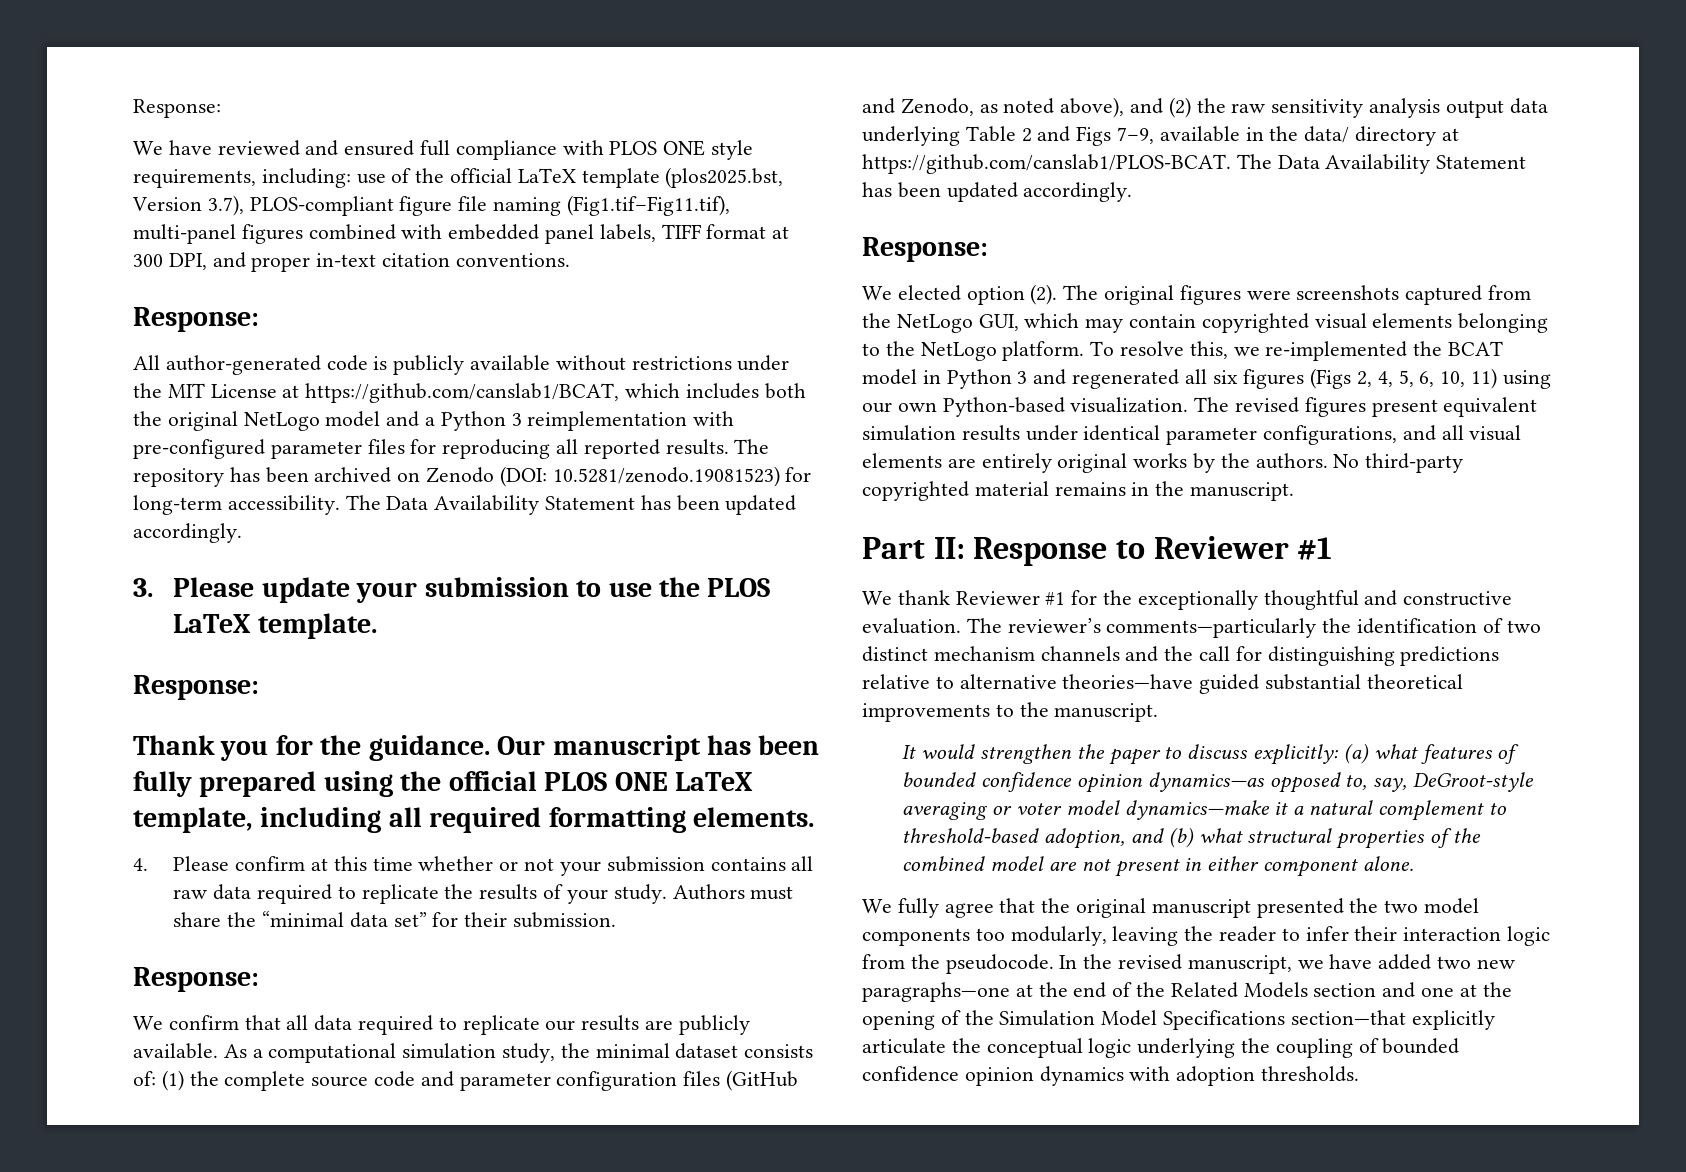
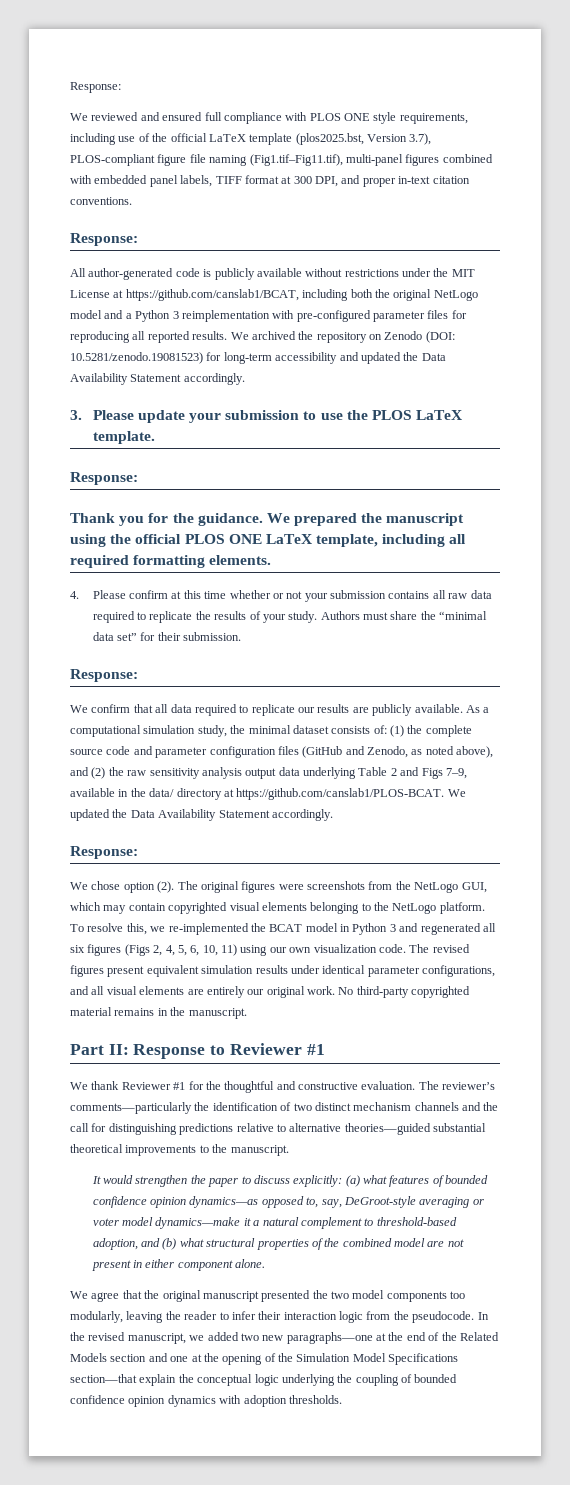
[133,99,221,118] [133,140,212,155] Response: // We have -> [70,82,121,93] [70,113,88,121] Response: // We
[261,168,351,188] including: -> [70,133,116,145] including
[625,383,759,399] which includes -> [302,289,349,301] including
[734,439,770,454] [133,467,392,487] The repository has been archived -> [230,331,367,343] We archived the repository
[227,495,797,515] accessibility. The Data Availability Statement has been updated -> [275,352,446,364] [70,373,182,385] accessibility and updated the Data Availability Statement
[497,735,820,761] [133,771,317,797] Our manuscript has been fully prepared -> [266,513,465,526] We prepared the manuscript
[1236,154,1527,174] [862,182,1018,202] The Data Availability Statement has been updated -> [447,789,466,797] [70,809,270,821] We updated the Data Availability Statement
[897,285,961,301] elected -> [91,881,121,890] chose
[1405,285,1483,305] captured -> (365, 885) none
[942,397,1189,417] Python-based visualization. -> [313,944,406,953] visualization code.
[1057,453,1328,473] original works by the authors. -> [247,986,335,998] our original work.
[1137,590,1258,610] exceptionally -> (221, 1085) none
[1062,674,1260,694] theories—have guided -> [344,1123,431,1135] theories—guided
[897,898,939,918] fully -> (88, 1295) none
[1329,954,1373,969] have -> (205, 1338) none
[1411,1010,1495,1030] [862,1038,946,1054] explicitly articulate -> [139,1374,177,1386] explain

